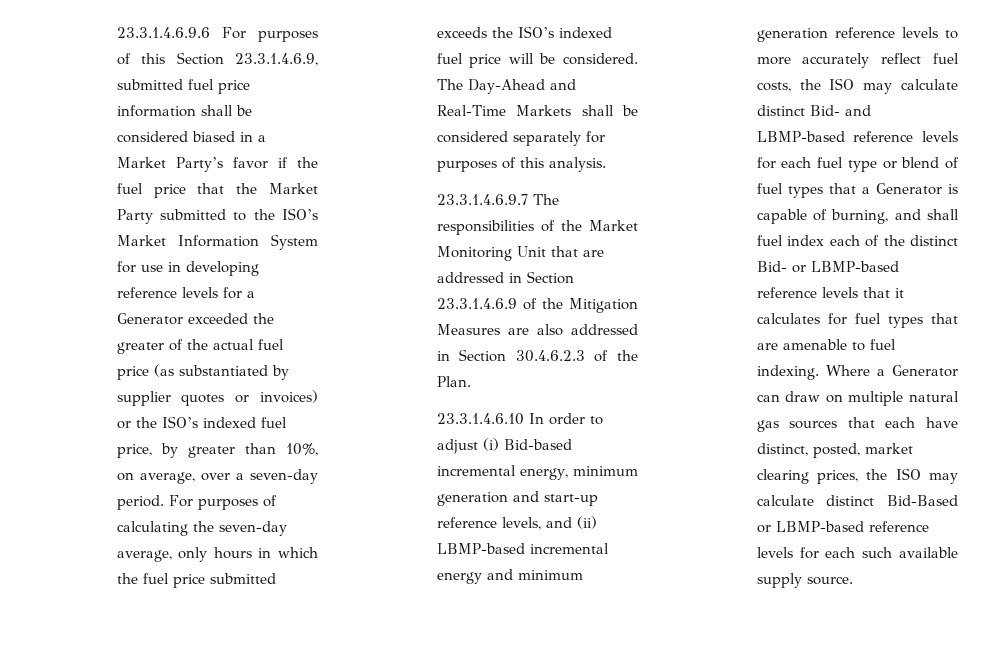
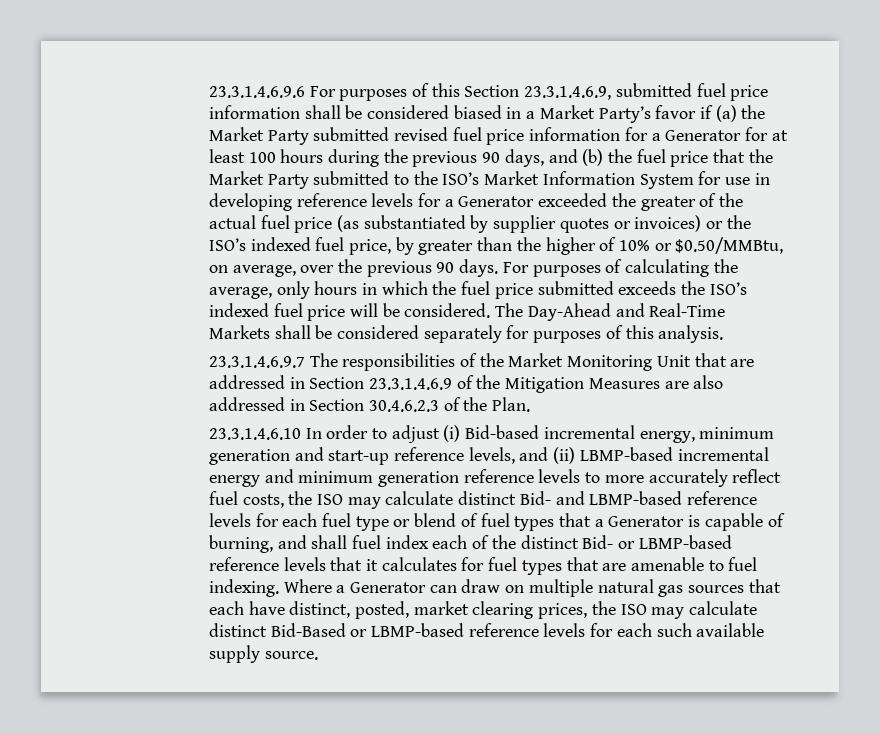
(288, 162) none -> [715,105,766,122] [208,127,788,145] [208,149,604,167] (a) the Market Party submitted revised fuel price information for a Generator for at least 100 hours during the previous 90 days, and (b)
[286,443,318,456] [116,469,318,484] [116,495,164,510] 10%, on average, over a seven-day period. -> [516,237,784,255] [208,259,499,277] the higher of 10% or $0.50/MMBtu, on average, over the previous 90 days.
[218,521,287,536] seven-day -> (738, 266) none

